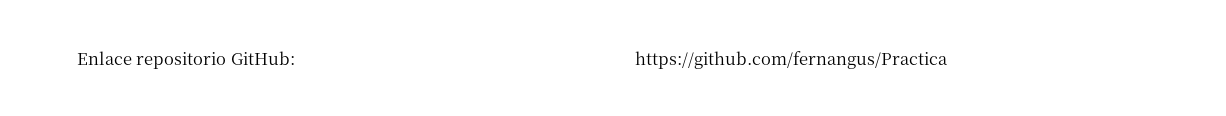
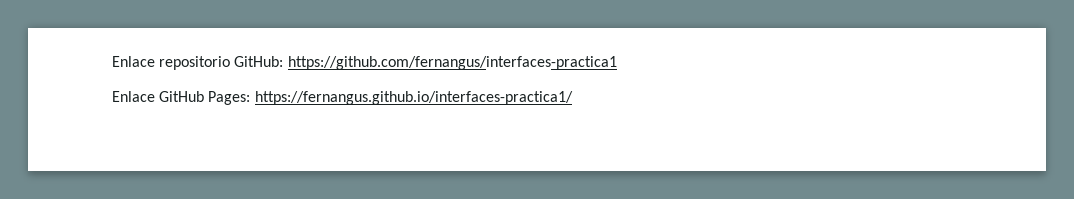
[635,51,948,69] https://github.com/fernangus/Practica -> [287,56,617,70] [112,91,573,105] https://github.com/fernangus/interfaces-practica1 // Enlace GitHub Pages: https://fernangus.github.io/interfaces-practica1/

